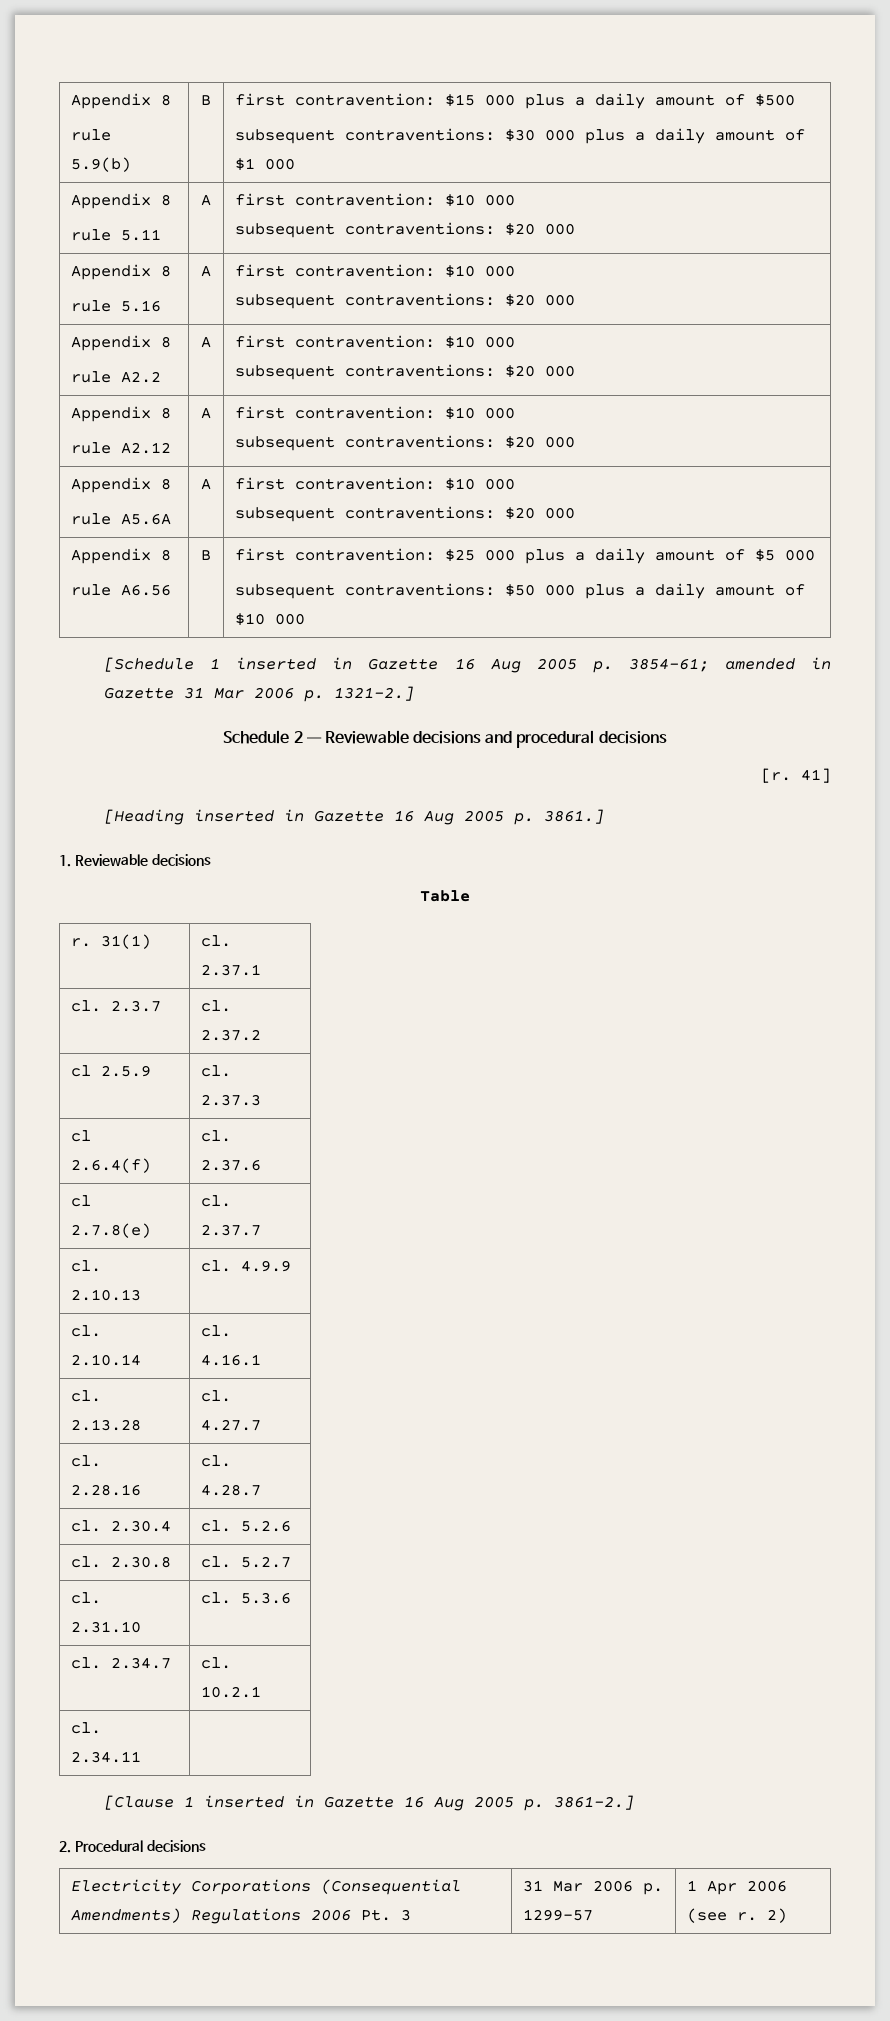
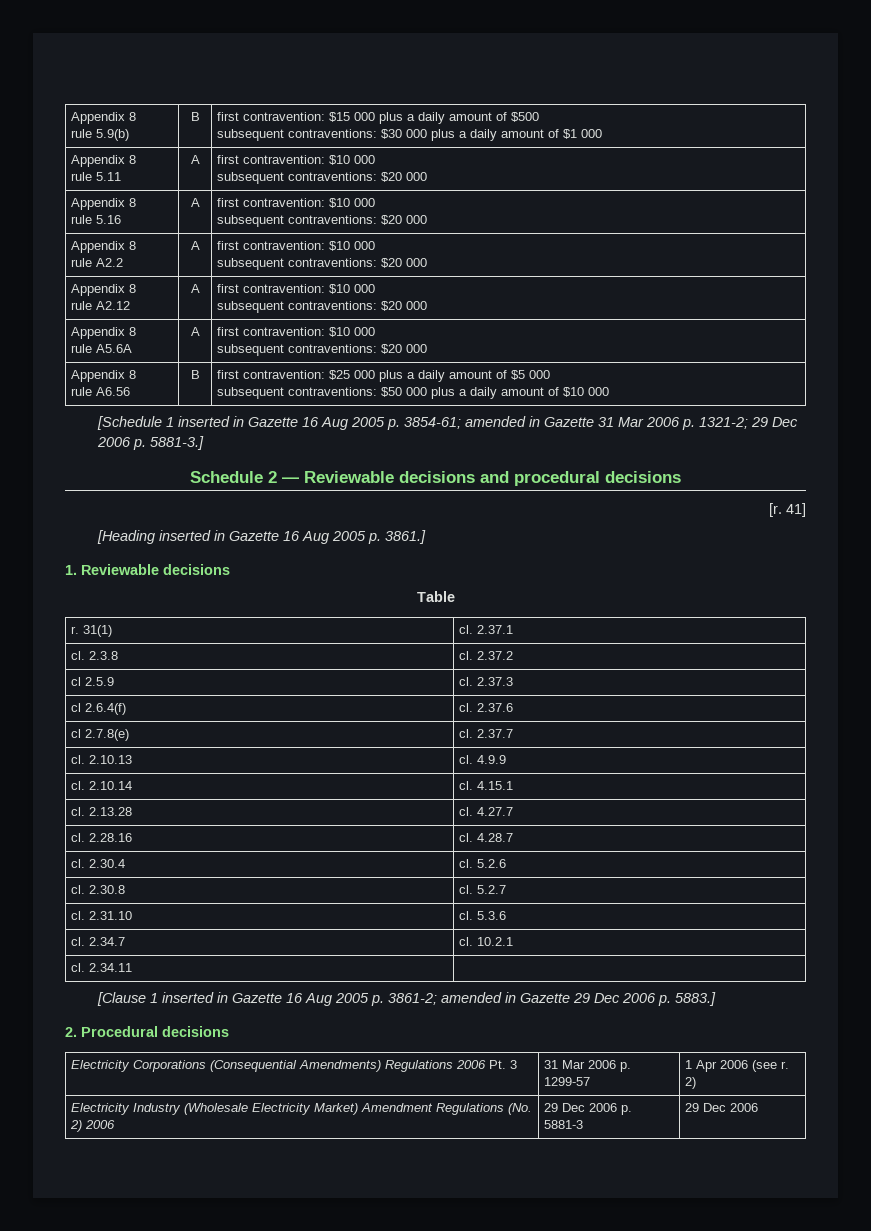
[334,686,415,701] 1321-2.] -> [698,417,798,429] [96,436,204,450] 1321-2; 29 Dec 2006 p. 5881-3.]
[110,1000,161,1012] 2.3.7 -> [89,651,119,660] 2.3.8
[200,1354,261,1366] 4.16.1 -> [477,781,514,790] 4.15.1
[554,1795,635,1810] 3861-2.] -> [387,992,716,1006] 3861-2; amended in Gazette 29 Dec 2006 p. 5883.]
(787, 1915) none -> [71,1103,533,1115] [70,1120,116,1132] [544,1103,633,1115] [544,1120,584,1129] [685,1103,759,1112] // Electricity Industry (Wholesale Electricity Market) Amendment Regulations (No. 2) 2006 | 29 Dec 2006 p. 5881-3 | 29 Dec 2006

